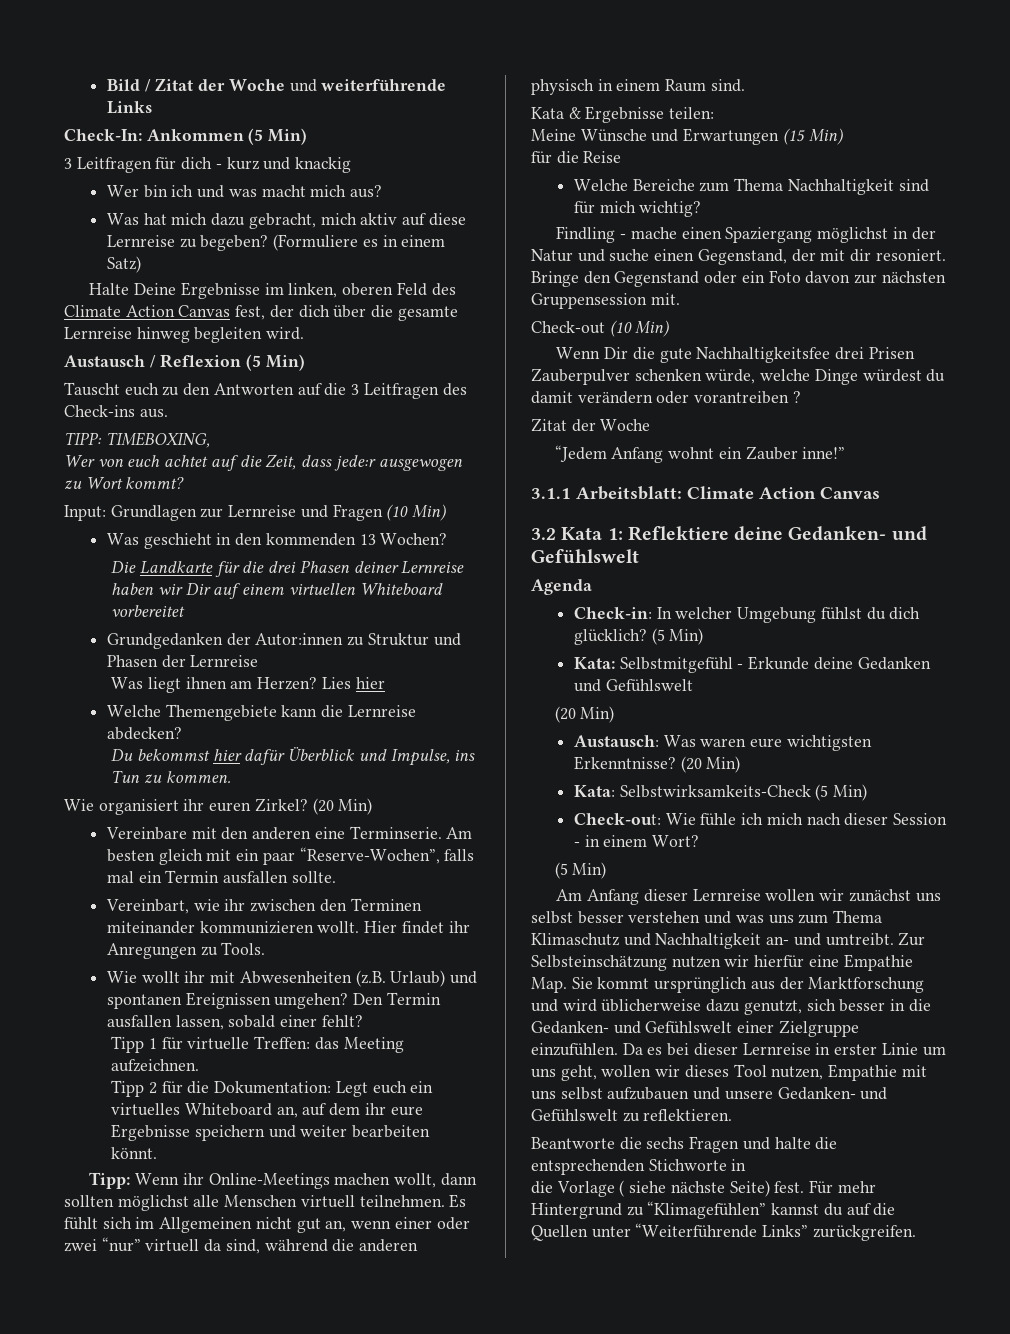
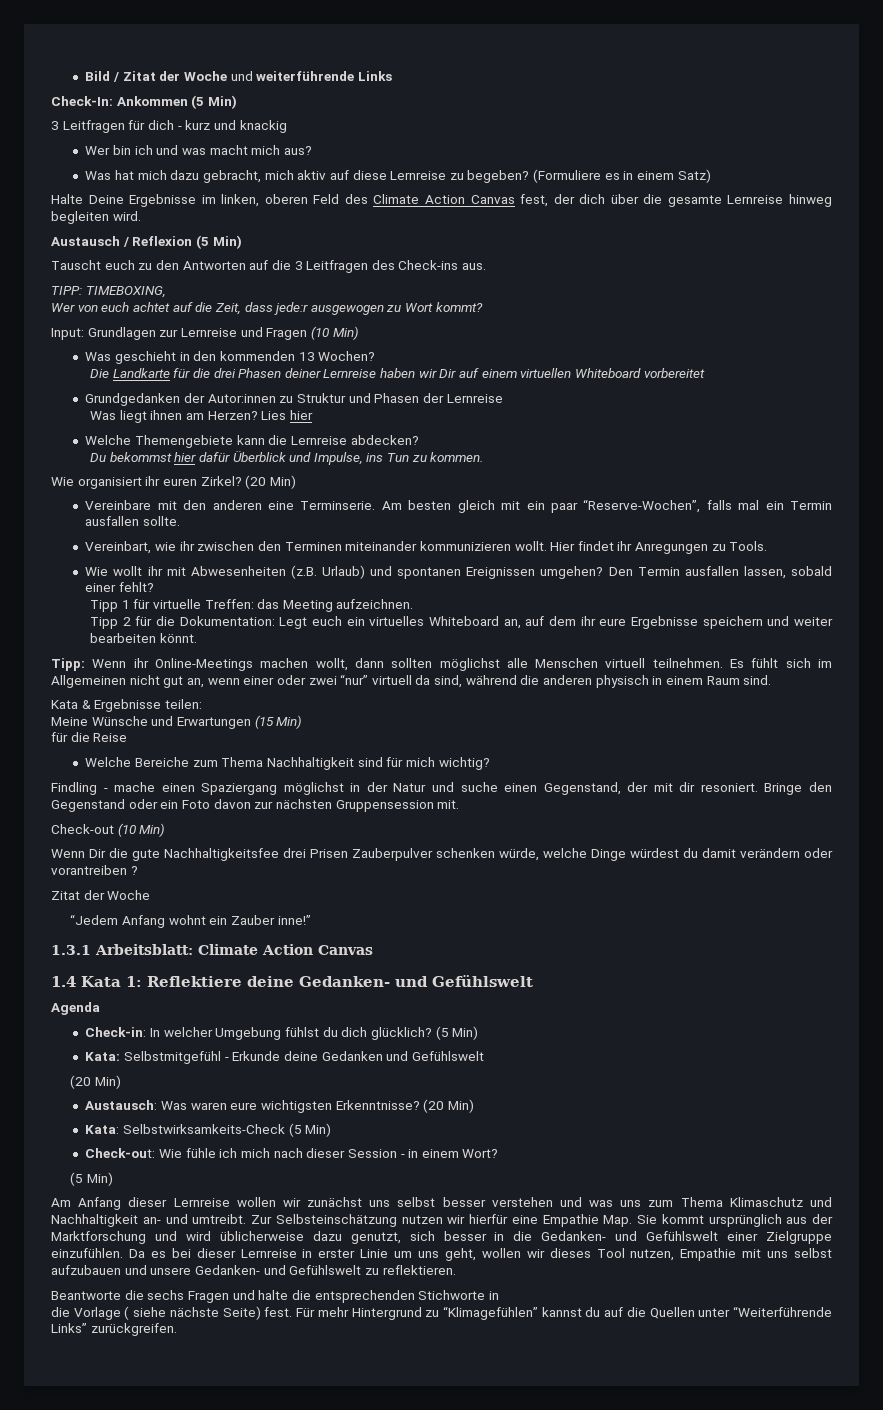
[531,488,571,499] 3.1.1 -> [51,945,91,955] 1.3.1
[531,528,556,540] 3.2 -> [51,976,76,987] 1.4

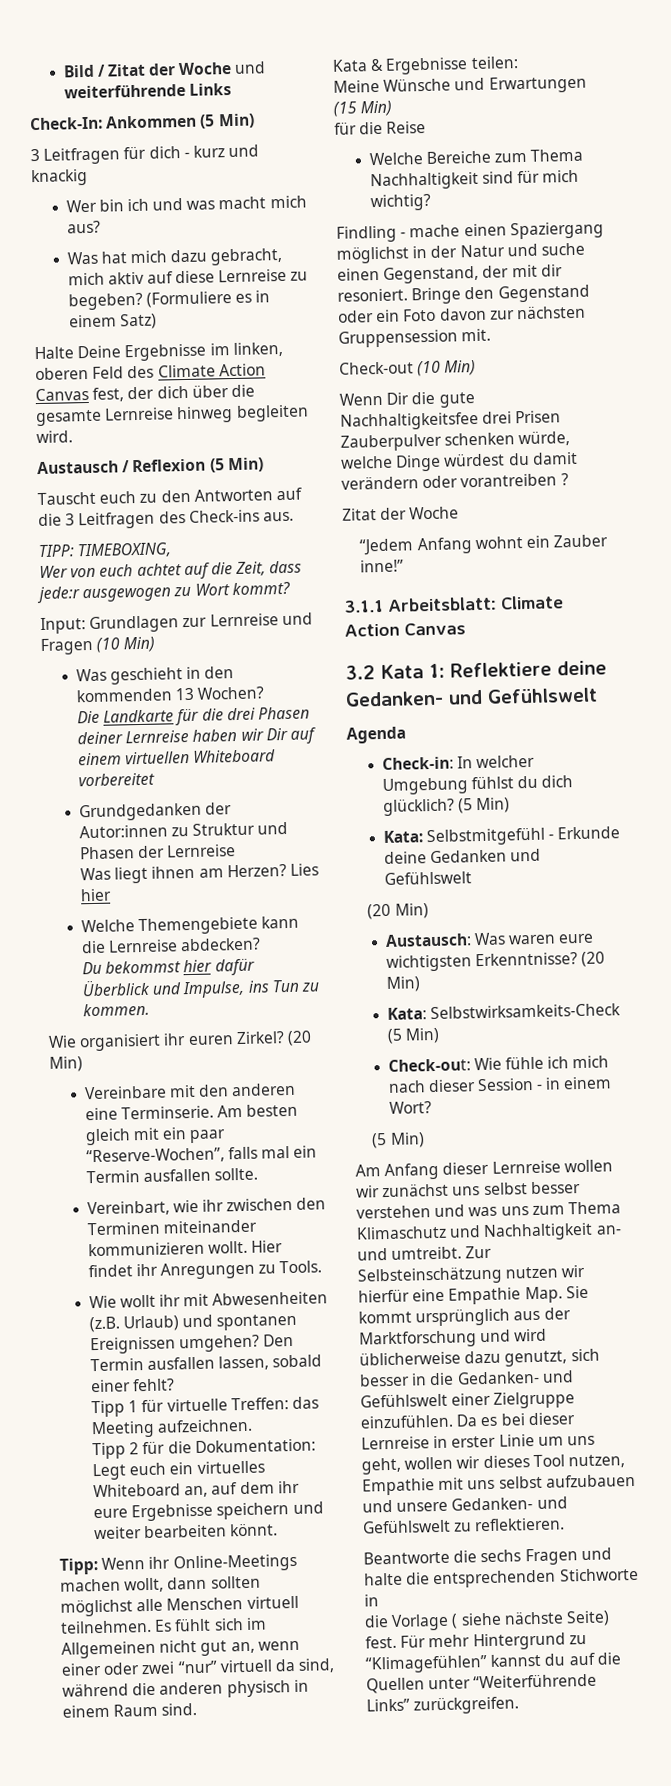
[51,945,91,955] 1.3.1 -> [343,599,384,613] 3.1.1
[51,976,76,987] 1.4 -> [345,665,375,680] 3.2

